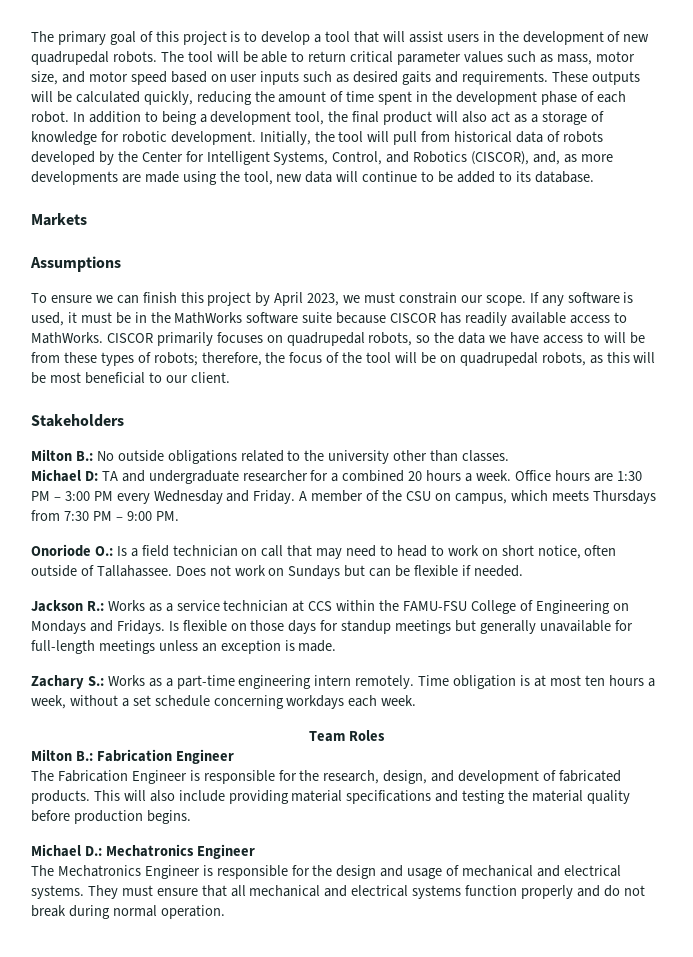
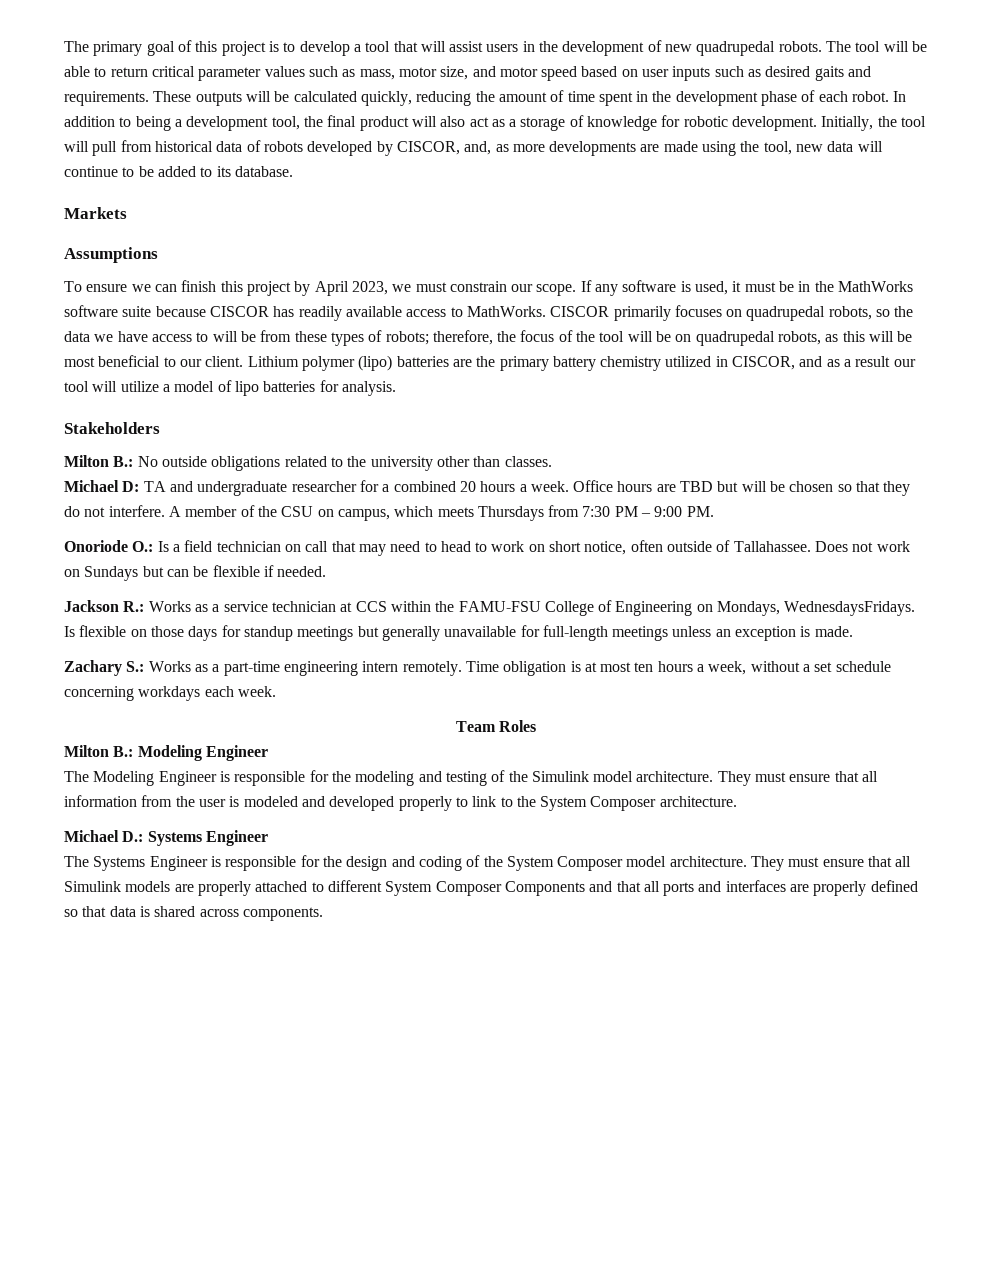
[117,151,530,165] the Center for Intelligent Systems, Control, and Robotics (CISCOR), -> [396,141,460,155] CISCOR,
(230, 377) none -> [247,355,916,371] [64,380,396,396] Lithium polymer (lipo) batteries are the primary battery chemistry utilized in CISCOR, and as a result our tool will utilize a model of lipo batteries for analysis.
[616,471,642,481] [31,490,296,504] 1:30 PM – 3:00 PM every Wednesday and Friday. -> [680,481,911,496] [64,505,165,517] TBD but will be chosen so that they do not interfere.
[31,620,165,634] Mondays and Fridays. -> [717,601,916,616] Mondays, WednesdaysFridays.
[96,749,234,764] [31,770,621,784] [31,790,630,804] [31,810,191,824] Fabrication Engineer // The Fabrication Engineer is responsible for the research, design, and development of fabricated products. This will also include providing material specifications and testing the material quality before production begins. -> [137,745,268,761] [64,770,879,786] [64,795,737,811] Modeling Engineer // The Modeling Engineer is responsible for the modeling and testing of the Simulink model architecture. They must ensure that all information from the user is modeled and developed properly to link to the System Composer architecture.
[105,844,255,859] [31,865,141,877] Mechatronics Engineer // The Mechatronics -> [147,830,268,846] [64,856,146,871] Systems Engineer // The Systems
[407,865,621,879] [31,885,645,899] [31,905,225,919] usage of mechanical and electrical systems. They must ensure that all mechanical and electrical systems function properly and do not break during normal operation. -> [418,855,912,871] [64,880,918,896] [64,906,323,921] coding of the System Composer model architecture. They must ensure that all Simulink models are properly attached to different System Composer Components and that all ports and interfaces are properly defined so that data is shared across components.

